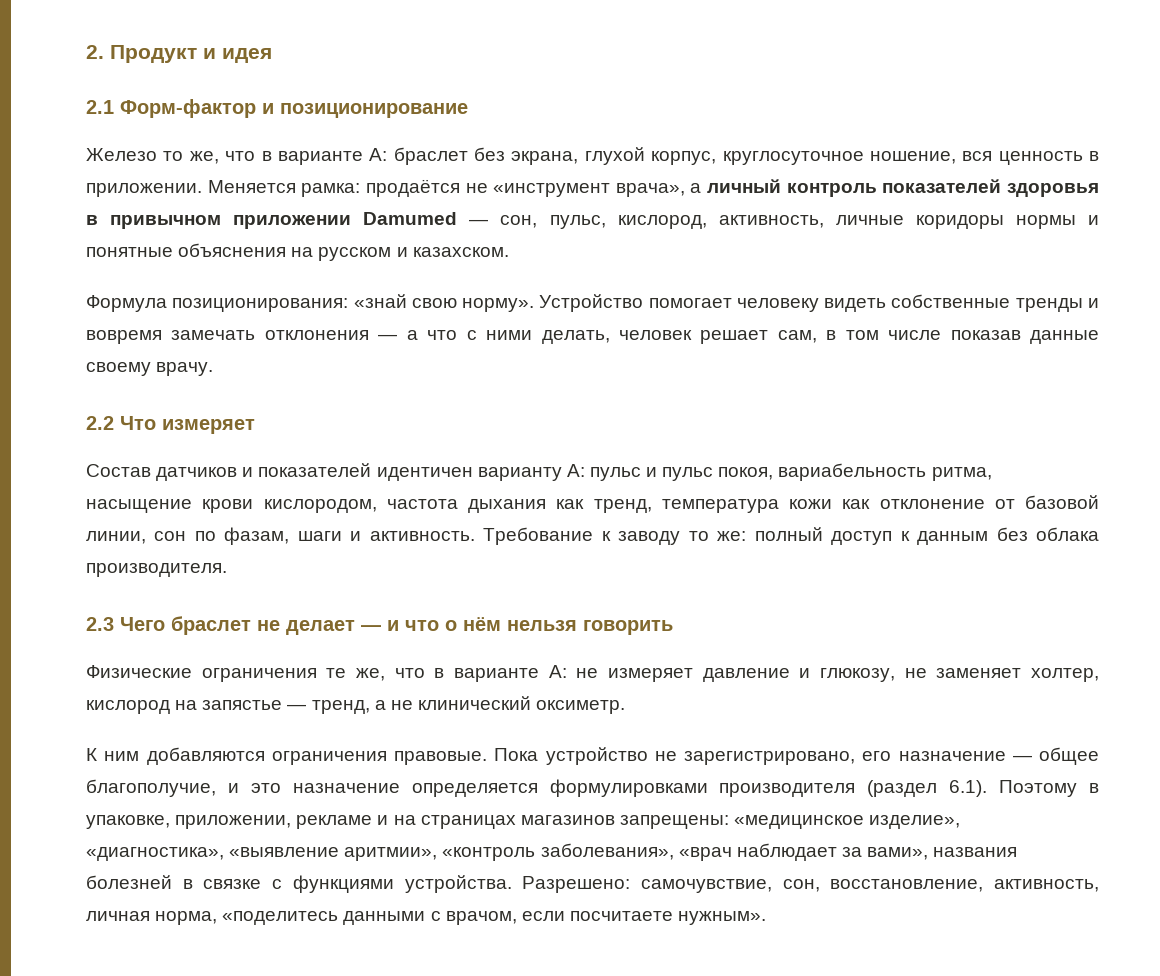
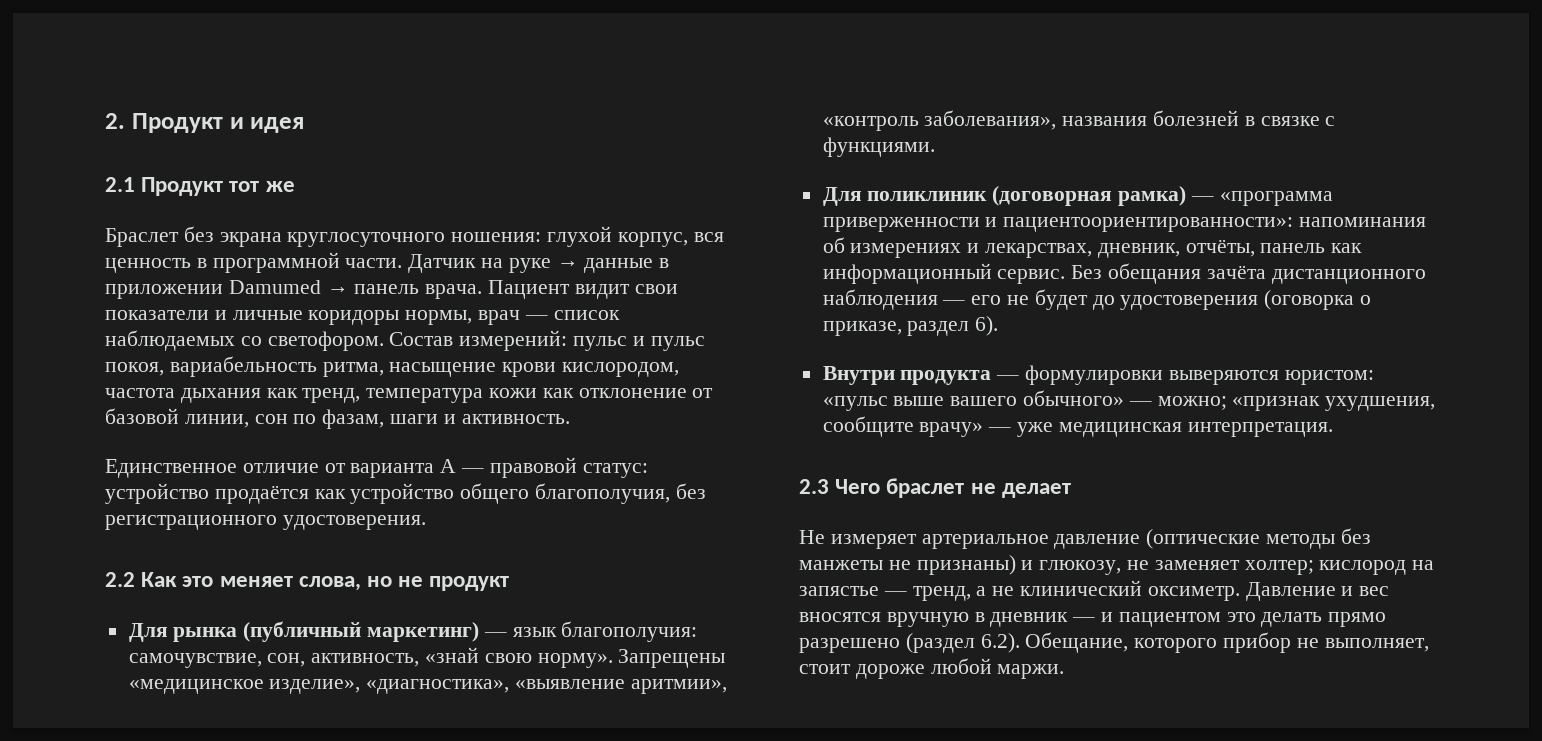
[120,99,468,118] [86,147,1099,165] [86,179,1099,197] [86,212,1100,229] [86,243,509,261] [86,294,1099,312] [86,330,1099,344] [86,362,214,376] [86,416,255,434] [86,463,585,481] Форм-фактор и позиционирование // Железо то же, что в варианте А: браслет без экрана, глухой корпус, круглосуточное ношение, вся ценность в приложении. Меняется рамка: продаётся не «инструмент врача», а личный контроль показателей здоровья в привычном приложении Damumed — сон, пульс, кислород, активность, личные коридоры нормы и понятные объяснения на русском и казахском. // Формула позиционирования: «знай свою норму». Устройство помогает человеку видеть собственные тренды и вовремя замечать отклонения — а что с ними делать, человек решает сам, в том числе показав данные своему врачу. // 2.2 Что измеряет // Состав датчиков и показателей идентичен варианту А: -> [141,177,295,196] [105,226,724,247] [105,252,670,273] [105,280,678,299] [105,310,620,325] [105,330,568,351] Продукт тот же // Браслет без экрана круглосуточного ношения: глухой корпус, вся ценность в программной части. Датчик на руке → данные в приложении Damumed → панель врача. Пациент видит свои показатели и личные коридоры нормы, врач — список наблюдаемых со светофором. Состав измерений:
[483,527,1100,545] [86,563,227,577] Требование к заводу то же: полный доступ к данным без облака производителя. -> [105,457,648,478] [105,483,706,504] [105,515,426,530] [105,572,510,591] [128,621,698,642] [128,647,726,668] [128,679,727,694] [822,110,1336,131] [822,137,935,157] [822,186,1333,206] [822,217,1427,232] [822,237,1363,258] [822,263,1426,284] [822,289,1372,310] [822,316,999,336] [822,365,1374,385] [822,390,1436,411] [822,416,1333,437] // Единственное отличие от варианта А — правовой статус: устройство продаётся как устройство общего благополучия, без регистрационного удостоверения. // 2.2 Как это меняет слова, но не продукт // Для рынка (публичный маркетинг) — язык благополучия: самочувствие, сон, активность, «знай свою норму». Запрещены «медицинское изделие», «диагностика», «выявление аритмии», «контроль заболевания», названия болезней в связке с функциями. // Для поликлиник (договорная рамка) — «программа приверженности и пациентоориентированности»: напоминания об измерениях и лекарствах, дневник, отчёты, панель как информационный сервис. Без обещания зачёта дистанционного наблюдения — его не будет до удостоверения (оговорка о приказе, раздел 6). // Внутри продукта — формулировки выверяются юристом: «пульс выше вашего обычного» — можно; «признак ухудшения, сообщите врачу» — уже медицинская интерпретация.
[361,617,673,635] [86,665,790,682] — и что о нём нельзя говорить // Физические ограничения те же, что в варианте А: не измеряет давление -> [799,528,1371,549] [799,555,1016,575] // Не измеряет артериальное давление (оптические методы без манжеты не признаны)
[1031,668,1099,682] холтер, -> [1244,560,1314,575] холтер;
[86,747,1099,765] [86,779,1099,797] [86,815,961,829] [86,843,1018,861] [86,875,1100,893] [86,911,767,925] // К ним добавляются ограничения правовые. Пока устройство не зарегистрировано, его назначение — общее благополучие, и это назначение определяется формулировками производителя (раздел 6.1). Поэтому в упаковке, приложении, рекламе и на страницах магазинов запрещены: «медицинское изделие», «диагностика», «выявление аритмии», «контроль заболевания», «врач наблюдает за вами», названия болезней в связке с функциями устройства. Разрешено: самочувствие, сон, восстановление, активность, личная норма, «поделитесь данными с врачом, если посчитаете нужным». -> [1245,582,1390,601] [799,612,1387,627] [799,632,1429,653] [799,658,1065,679] Давление и вес вносятся вручную в дневник — и пациентом это делать прямо разрешено (раздел 6.2). Обещание, которого прибор не выполняет, стоит дороже любой маржи.

